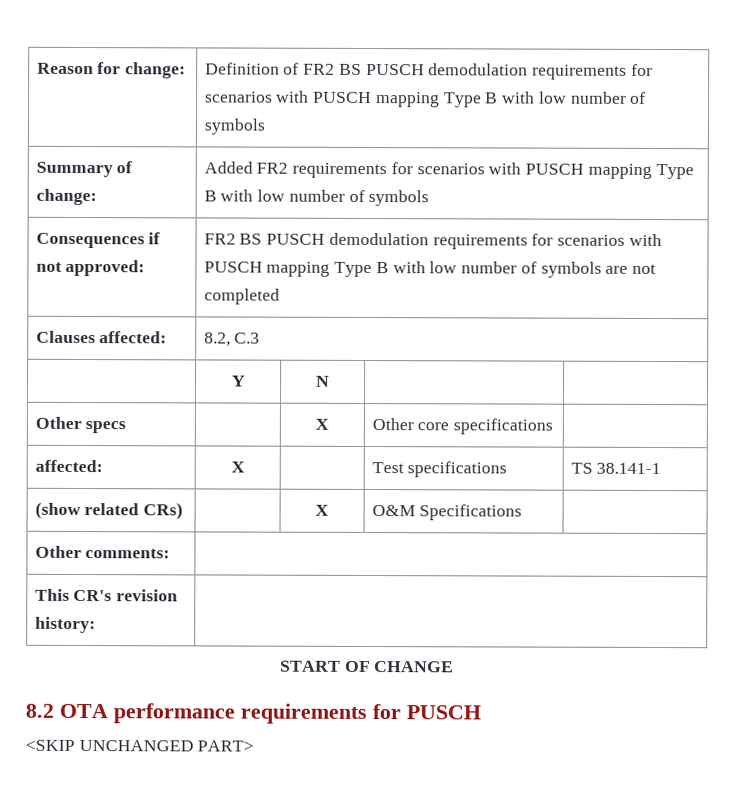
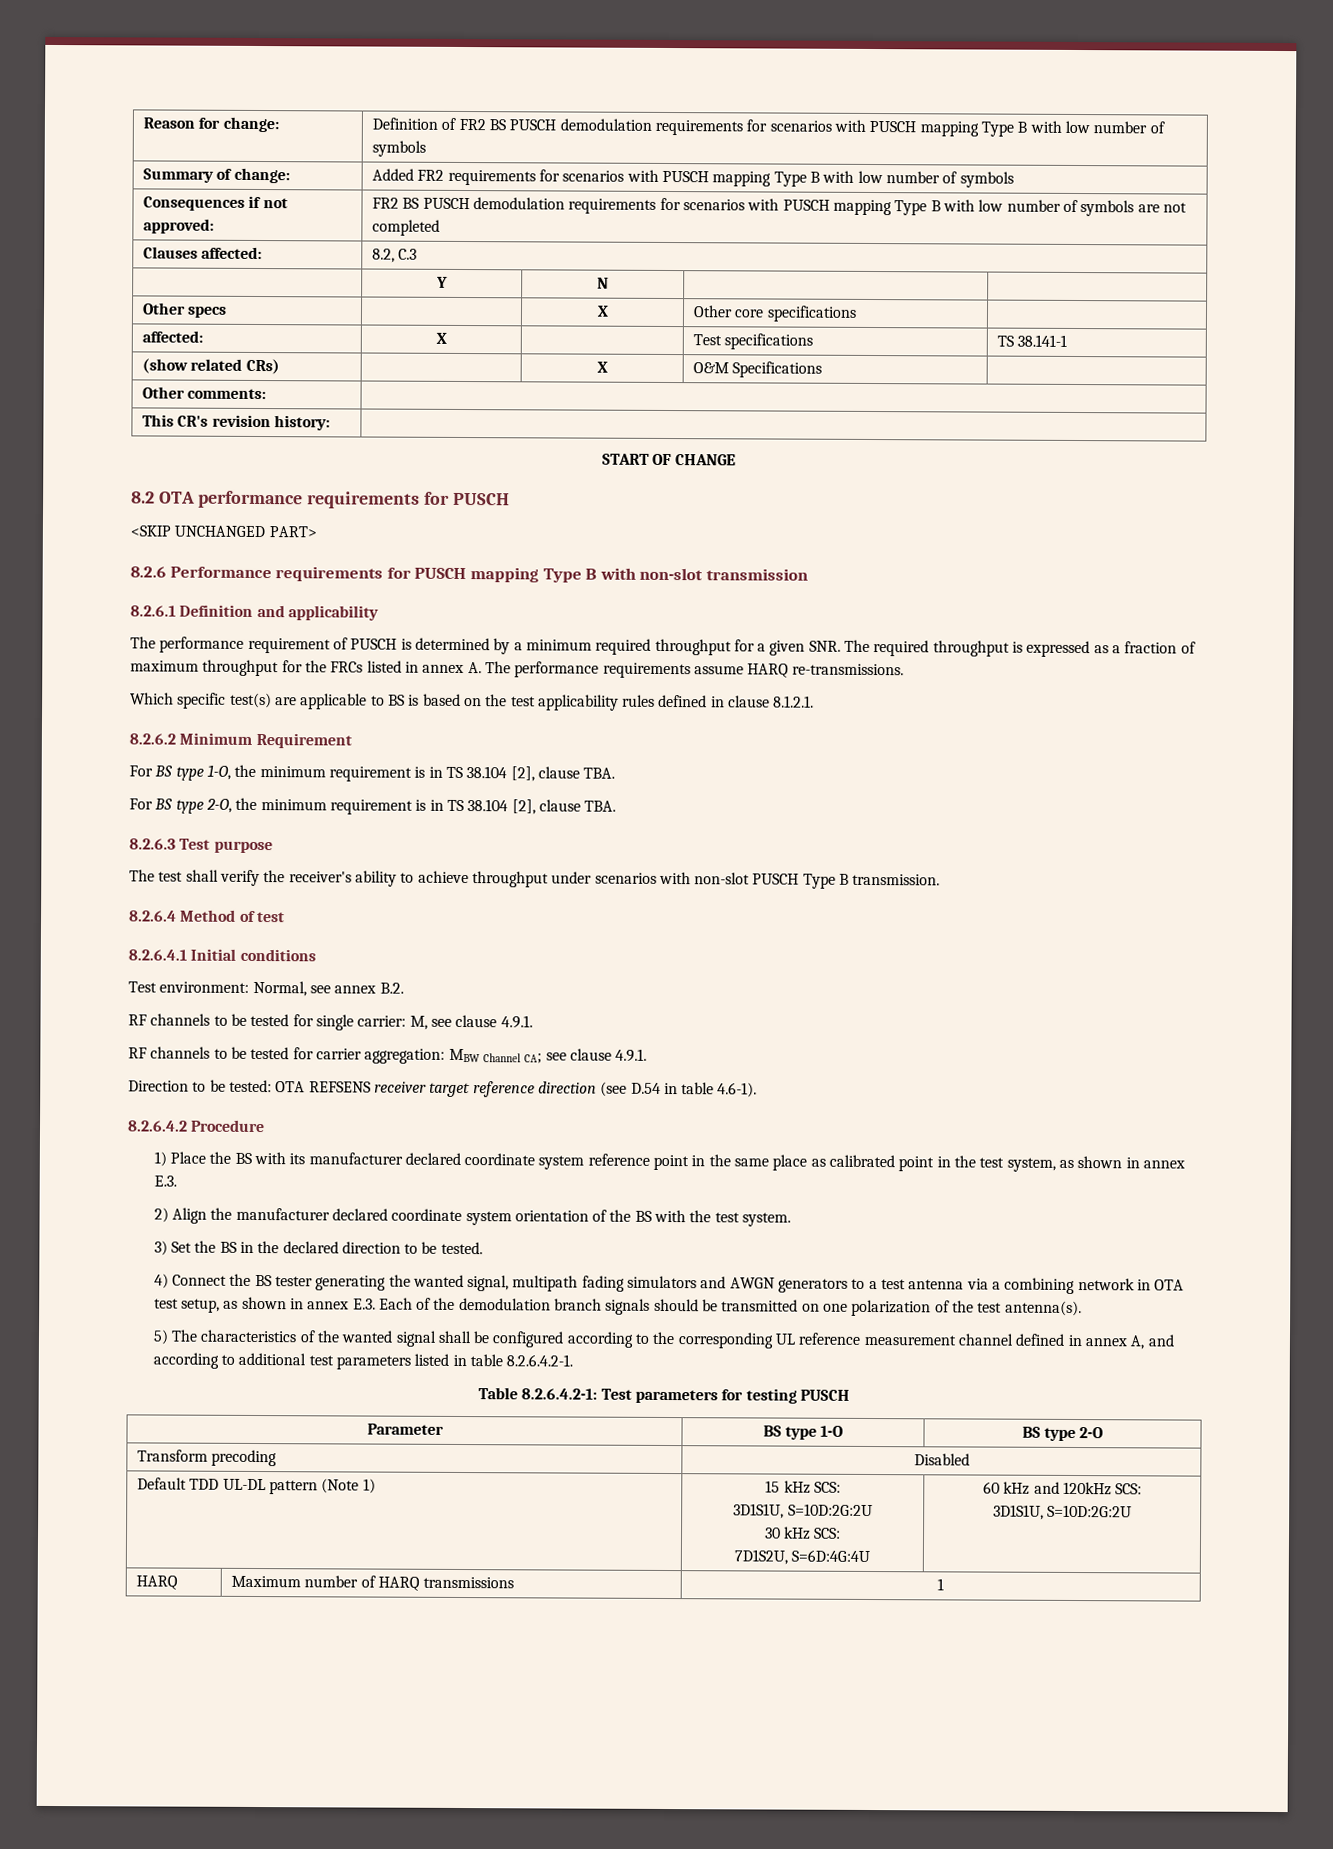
(255, 746) none -> [130,566,808,583] [130,604,379,621] [130,636,1196,658] [130,659,905,679] [130,692,815,711] [129,732,352,749] [129,764,616,782] [129,797,617,815] [129,838,273,854] [129,869,941,889] [129,909,285,923] [128,948,316,962] [128,980,404,997] [128,1013,533,1031] [128,1046,648,1064] [128,1079,758,1098] [127,1119,266,1133] [153,1151,1185,1172] [153,1175,177,1187] [153,1207,792,1227] [153,1240,483,1256] [153,1273,1185,1295] [153,1296,1082,1317] [152,1329,1175,1350] [152,1352,574,1370] [478,1387,850,1404] [366,1423,444,1435] [762,1425,844,1440] [1021,1426,1104,1442] [137,1449,278,1467] [913,1453,970,1466] [137,1477,376,1495] [765,1480,841,1494] [733,1503,873,1519] [764,1526,842,1540] [733,1549,871,1565] [982,1481,1143,1496] [992,1504,1133,1520] [136,1575,179,1590] [231,1575,515,1591] [936,1578,944,1591] // 8.2.6 Performance requirements for PUSCH mapping Type B with non-slot transmission // 8.2.6.1 Definition and applicability // The performance requirement of PUSCH is determined by a minimum required throughput for a given SNR. The required throughput is expressed as a fraction of maximum throughput for the FRCs listed in annex A. The performance requirements assume HARQ re-transmissions. // Which specific test(s) are applicable to BS is based on the test applicability rules defined in clause 8.1.2.1. // 8.2.6.2 Minimum Requirement // For BS type 1-O, the minimum requirement is in TS 38.104 [2], clause TBA. // For BS type 2-O, the minimum requirement is in TS 38.104 [2], clause TBA. // 8.2.6.3 Test purpose // The test shall verify the receiver's ability to achieve throughput under scenarios with non-slot PUSCH Type B transmission. // 8.2.6.4 Method of test // 8.2.6.4.1 Initial conditions // Test environment: Normal, see annex B.2. // RF channels to be tested for single carrier: M, see clause 4.9.1. // RF channels to be tested for carrier aggregation: MBW Channel CA; see clause 4.9.1. // Direction to be tested: OTA REFSENS receiver target reference direction (see D.54 in table 4.6-1). // 8.2.6.4.2 Procedure // 1) Place the BS with its manufacturer declared coordinate system reference point in the same place as calibrated point in the test system, as shown in annex E.3. // 2) Align the manufacturer declared coordinate system orientation of the BS with the test system. // 3) Set the BS in the declared direction to be tested. // 4) Connect the BS tester generating the wanted signal, multipath fading simulators and AWGN generators to a test antenna via a combining network in OTA test setup, as shown in annex E.3. Each of the demodulation branch signals should be transmitted on one polarization of the test antenna(s). // 5) The characteristics of the wanted signal shall be configured according to the corresponding UL reference measurement channel defined in annex A, and according to additional test parameters listed in table 8.2.6.4.2-1. // Table 8.2.6.4.2-1: Test parameters for testing PUSCH // Parameter | BS type 1-O | BS type 2-O // Transform precoding | Disabled // Default TDD UL-DL pattern (Note 1) | 15 kHz SCS: // 3D1S1U, S=10D:2G:2U // 30 kHz SCS: // 7D1S2U, S=6D:4G:4U | 60 kHz and 120kHz SCS: // 3D1S1U, S=10D:2G:2U // HARQ | Maximum number of HARQ transmissions | 1

